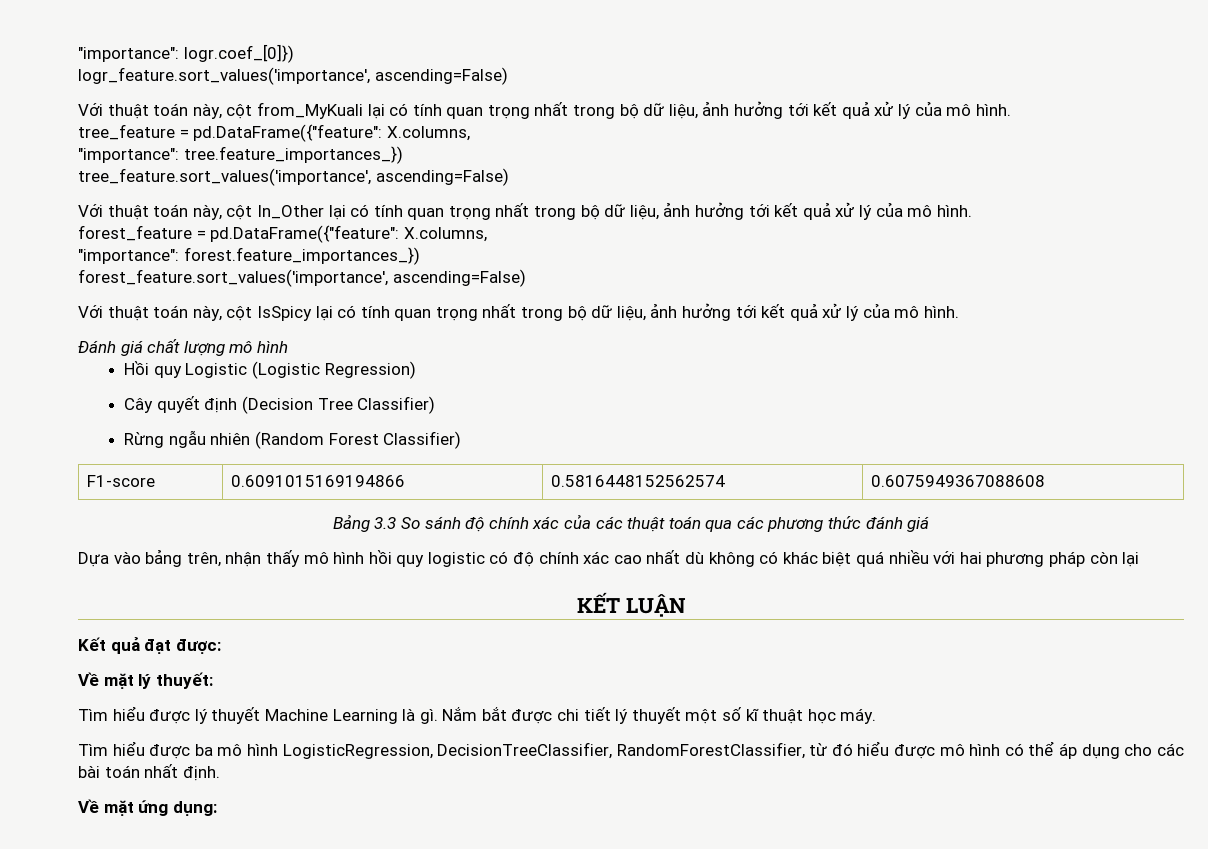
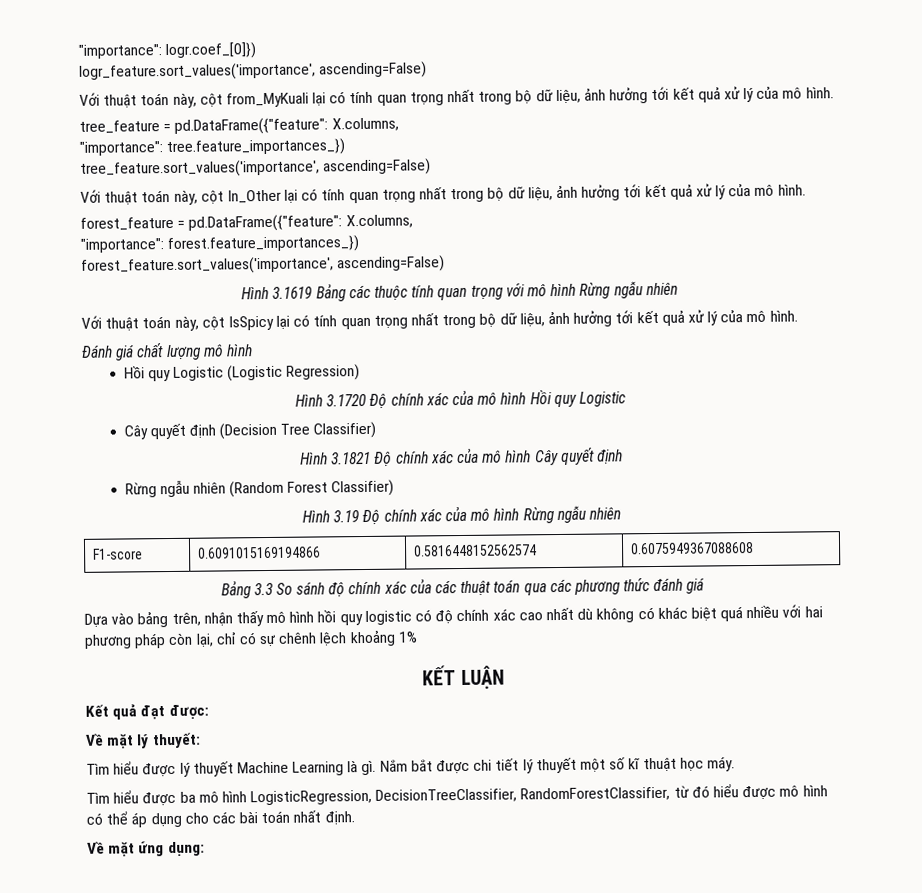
(526, 278) none -> [241,281,678,302] // Hình 3.1619 Bảng các thuộc tính quan trọng với mô hình Rừng ngẫu nhiên
(416, 370) none -> [295,389,626,409] // Hình 3.1720 Độ chính xác của mô hình Hồi quy Logistic
(436, 405) none -> [300,447,623,467] // Hình 3.1821 Độ chính xác của mô hình Cây quyết định
(462, 440) none -> [302,505,621,526] // Hình 3.19 Độ chính xác của mô hình Rừng ngẫu nhiên
[1122,552,1140,567] lại -> [195,630,418,648] lại, chỉ có sự chênh lệch khoảng 1%

